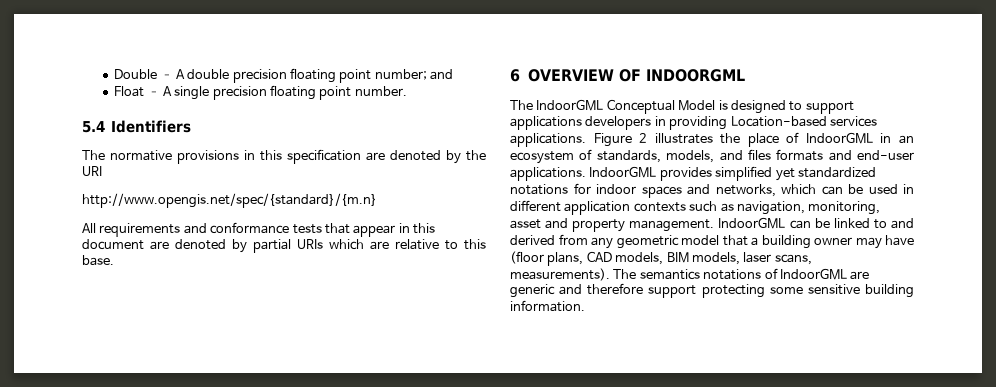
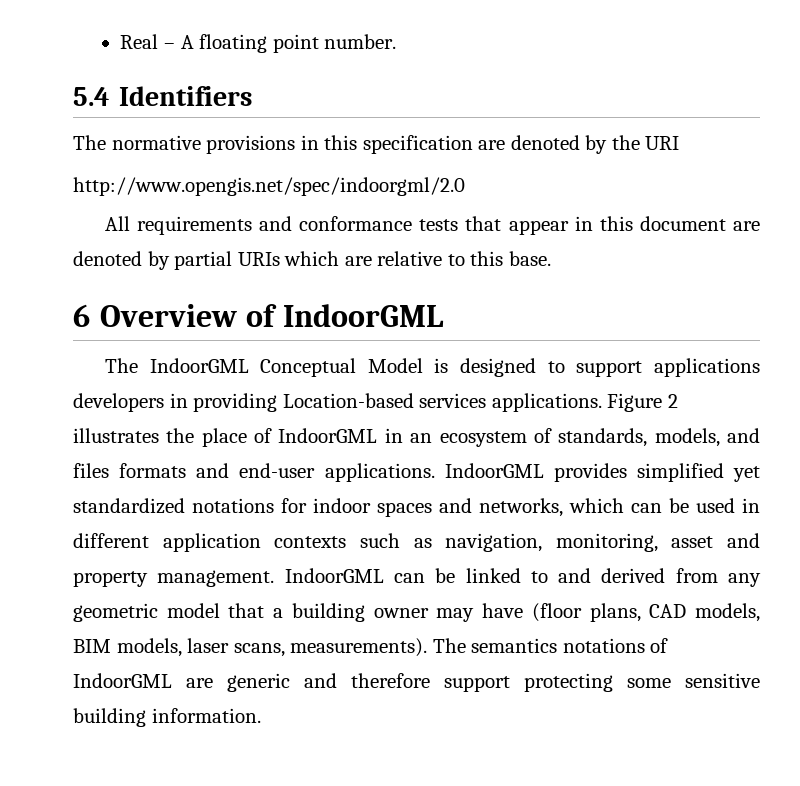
[114,68,454,83] [114,86,267,100] Double – A double precision floating point number; and // Float – A single precision -> [120,34,194,49] Real – A
[82,193,377,208] http://www.opengis.net/spec/{standard}/{m.n} -> [73,177,465,196] http://www.opengis.net/spec/indoorgml/2.0
[528,69,746,82] OVERVIEW OF INDOORGML -> [100,304,444,327] Overview of IndoorGML

